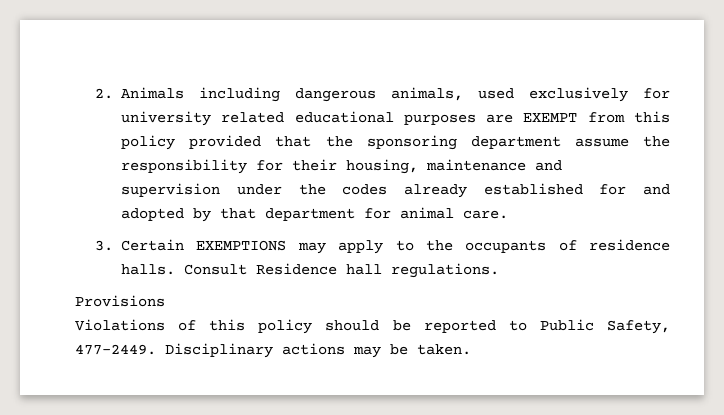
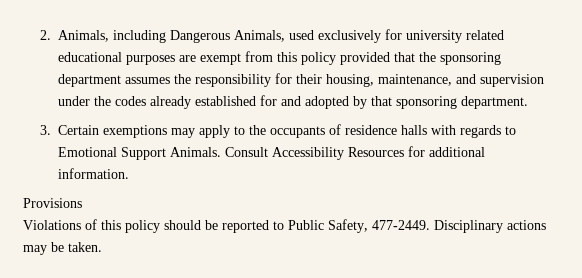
[121,87,464,102] Animals including dangerous animals, -> [57,30,285,43] Animals, including Dangerous Animals,
[523,113,578,122] EXEMPT -> [199,53,241,65] exempt
[574,138,629,147] assume -> [124,77,170,84] assumes
[426,159,527,171] maintenance -> [377,74,452,86] maintenance,
[265,207,509,221] department for animal care. -> [395,96,528,109] sponsoring department.
[196,240,287,251] EXEMPTIONS -> [102,125,167,138] exemptions
[121,263,500,278] halls. Consult Residence hall regulations. -> [400,125,516,138] [57,146,485,160] [57,168,129,179] halls with regards to Emotional Support Animals. Consult Accessibility Resources for additional information.

